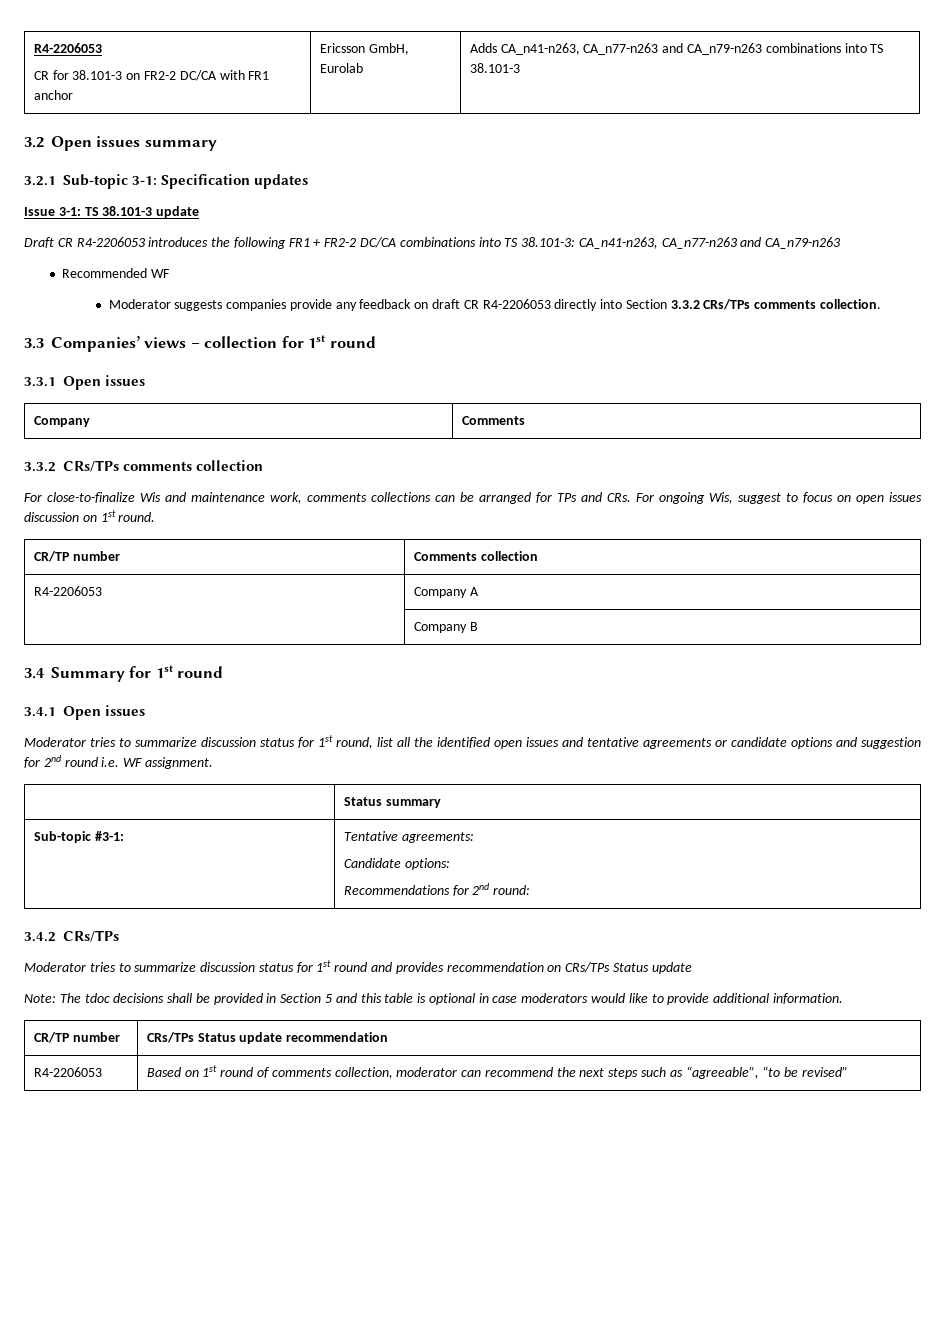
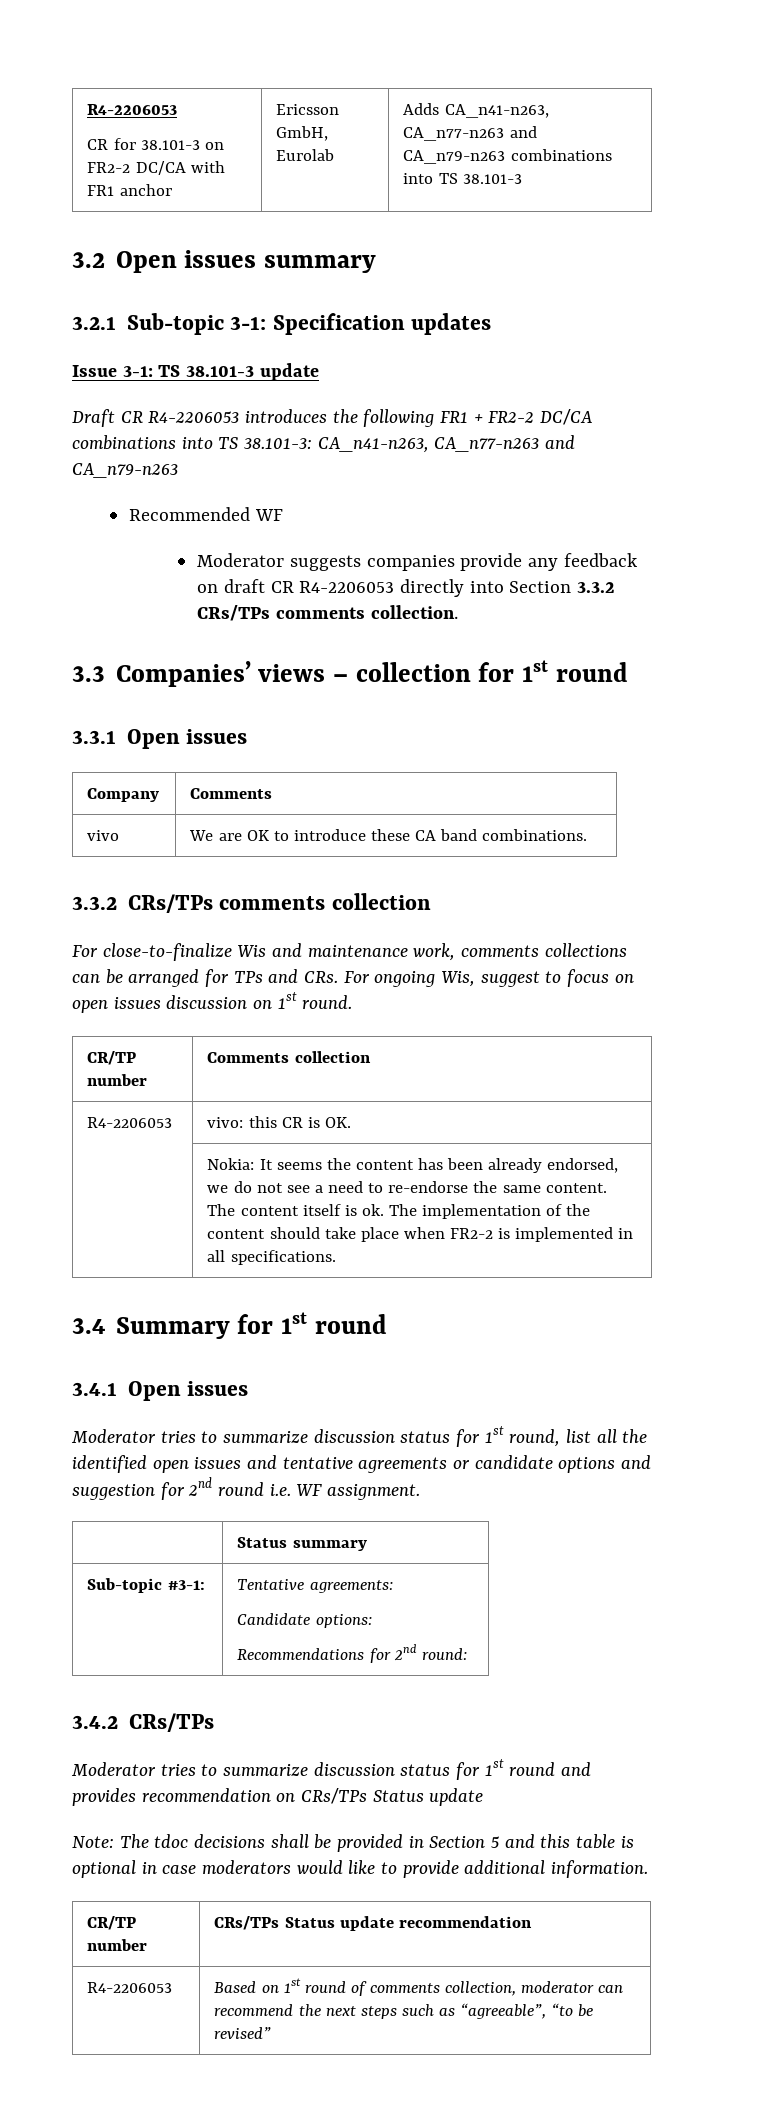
(525, 420) none -> [87,830,120,841] [189,829,588,841] // vivo | We are OK to introduce these CA band combinations.
[413,587,479,598] [413,622,478,633] Company A // | Company B -> [207,1116,351,1128] [207,1158,619,1173] [207,1181,607,1193] [207,1204,591,1219] [207,1227,634,1242] [207,1250,336,1265] vivo: this CR is OK. // | Nokia: It seems the content has been already endorsed, we do not see a need to re-endorse the same content. The content itself is ok. The implementation of the content should take place when FR2-2 is implemented in all specifications.

